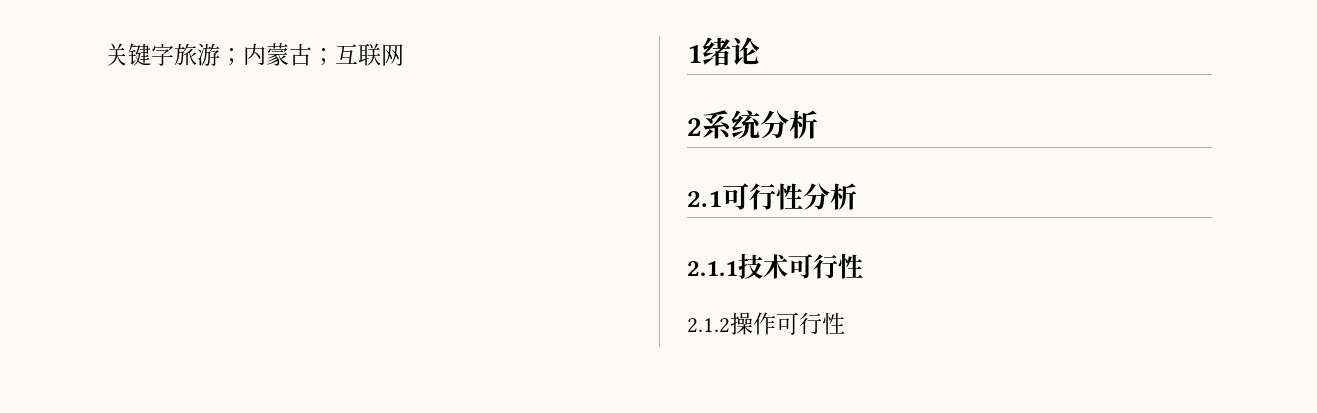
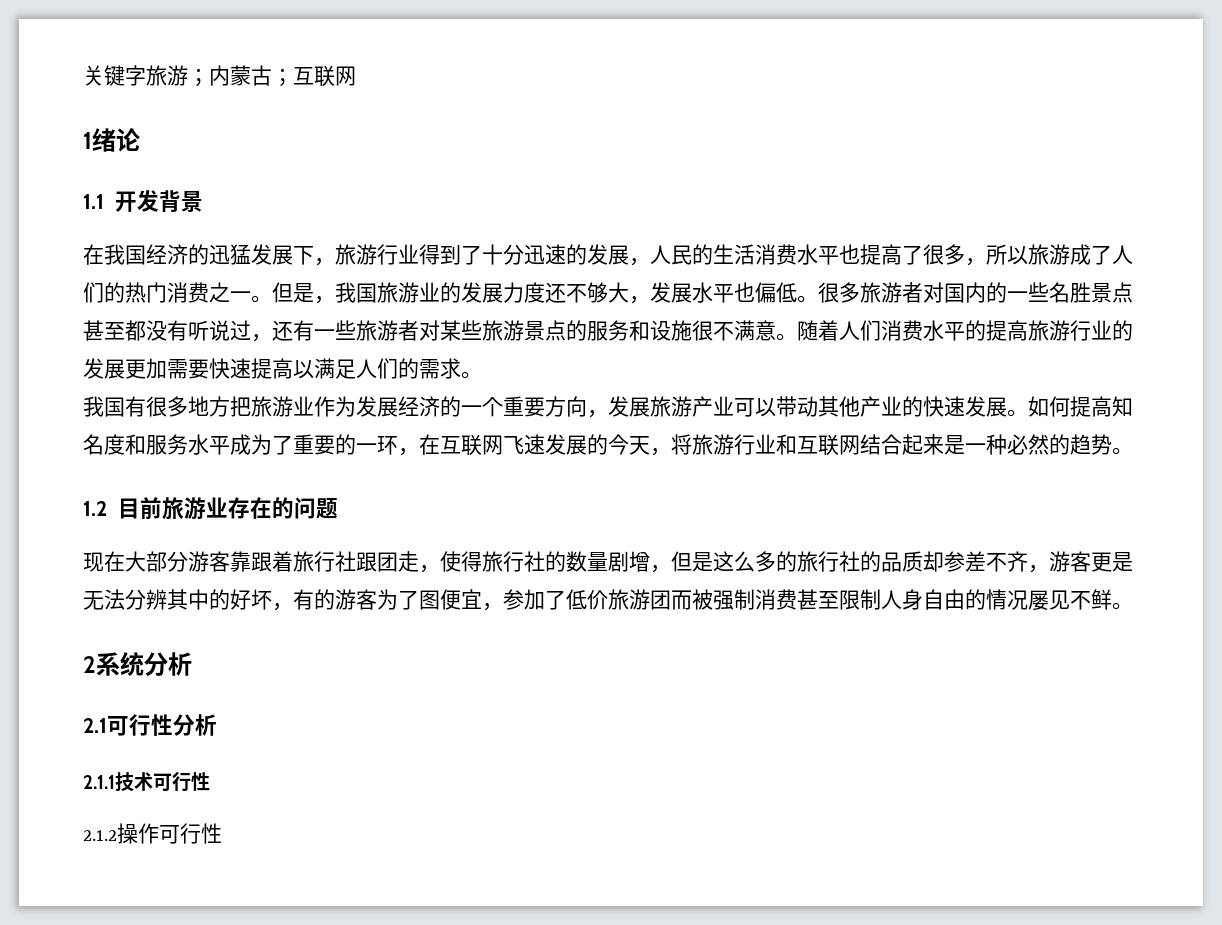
(760, 51) none -> [83,190,203,213] [83,244,1133,266] [83,282,1133,304] [83,320,1133,342] [83,358,482,379] [83,396,1133,418] [83,434,1133,456] [83,497,338,520] [83,551,1133,573] [83,589,1133,611] // 1.1开发背景 // 在我国经济的迅猛发展下，旅游行业得到了十分迅速的发展，人民的生活消费水平也提高了很多，所以旅游成了人们的热门消费之一。但是，我国旅游业的发展力度还不够大，发展水平也偏低。很多旅游者对国内的一些名胜景点甚至都没有听说过，还有一些旅游者对某些旅游景点的服务和设施很不满意。随着人们消费水平的提高旅游行业的发展更加需要快速提高以满足人们的需求。 // 我国有很多地方把旅游业作为发展经济的一个重要方向，发展旅游产业可以带动其他产业的快速发展。如何提高知名度和服务水平成为了重要的一环，在互联网飞速发展的今天，将旅游行业和互联网结合起来是一种必然的趋势。 // 1.2目前旅游业存在的问题 // 现在大部分游客靠跟着旅行社跟团走，使得旅行社的数量剧增，但是这么多的旅行社的品质却参差不齐，游客更是无法分辨其中的好坏，有的游客为了图便宜，参加了低价旅游团而被强制消费甚至限制人身自由的情况屡见不鲜。

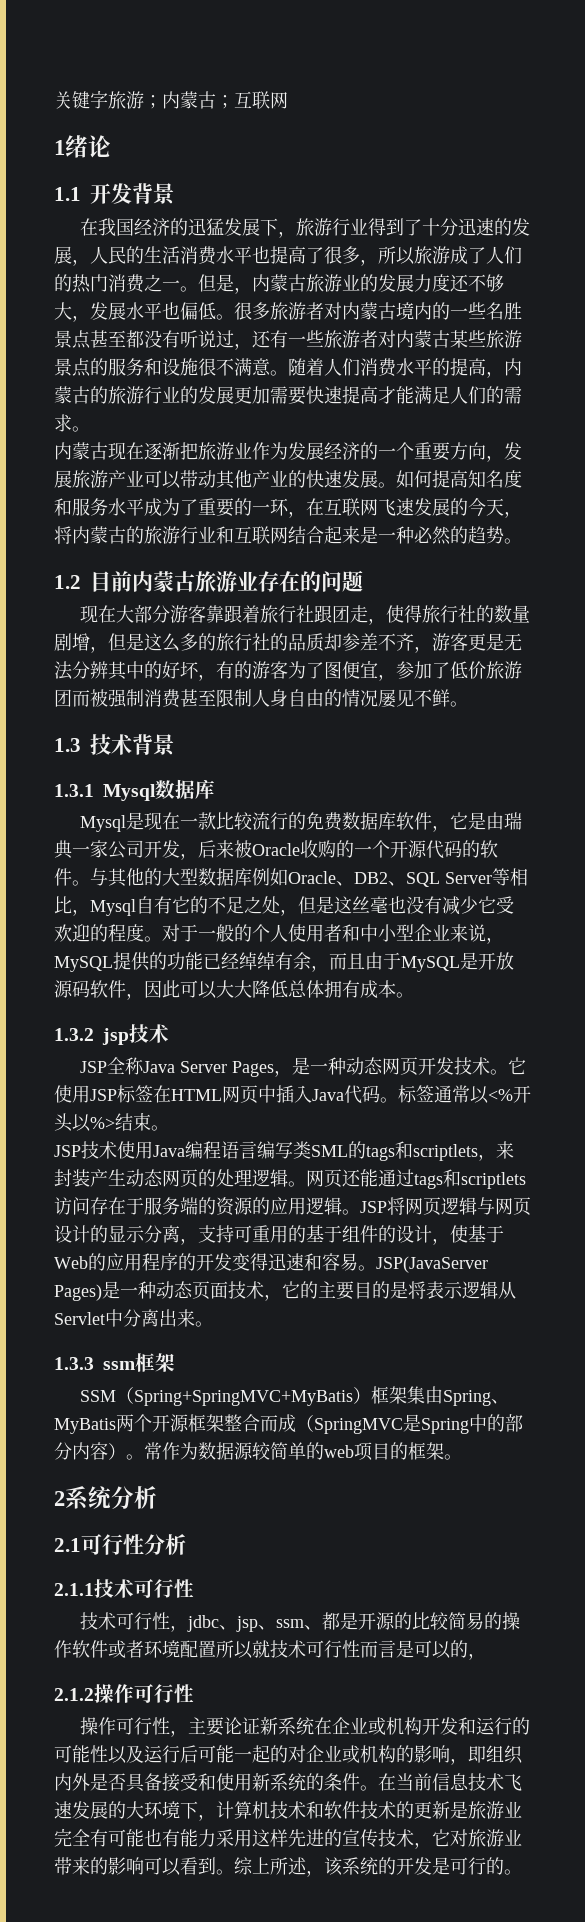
[335,282,377,303] 我国 -> [252,274,306,292] 内蒙古
[944,283,965,303] 国 -> [342,302,414,320] 内蒙古境
(440, 330) none -> [396,330,450,348] 内蒙古
(1028, 330) none -> [486,358,522,378] [54,386,108,404] ，内蒙古的
[293,360,314,379] 以 -> [378,386,414,404] 才能
[83,396,230,417] 我国有很多地方 -> [54,442,180,460] 内蒙古现在逐渐
(692, 444) none -> [72,526,144,544] 内蒙古的
(162, 508) none -> [132,571,195,592] 内蒙古
(1133, 606) none -> [54,734,175,756] [54,779,215,801] [79,812,522,832] [54,840,498,860] [54,868,528,887] [54,896,514,916] [54,924,504,944] [54,952,514,972] [54,980,414,1000] [54,1024,169,1045] [79,1057,526,1077] [54,1085,531,1104] [54,1113,169,1132] [54,1141,514,1161] [54,1169,526,1189] [54,1197,531,1216] [54,1225,504,1245] [54,1253,488,1273] [54,1281,516,1301] [54,1309,213,1327] [54,1353,175,1372] [79,1386,509,1406] [54,1414,523,1434] [54,1442,462,1461] // 1.3技术背景 // 1.3.1 Mysql数据库 // Mysql是现在一款比较流行的免费数据库软件，它是由瑞典一家公司开发，后来被Oracle收购的一个开源代码的软件。与其他的大型数据库例如Oracle、DB2、SQL Server等相比，Mysql自有它的不足之处，但是这丝毫也没有减少它受欢迎的程度。对于一般的个人使用者和中小型企业来说，MySQL提供的功能已经绰绰有余，而且由于MySQL是开放源码软件，因此可以大大降低总体拥有成本。 // 1.3.2 jsp技术 // JSP全称Java Server Pages，是一种动态网页开发技术。它使用JSP标签在HTML网页中插入Java代码。标签通常以<%开头以%>结束。 // JSP技术使用Java编程语言编写类SML的tags和scriptlets，来封装产生动态网页的处理逻辑。网页还能通过tags和scriptlets访问存在于服务端的资源的应用逻辑。JSP将网页逻辑与网页设计的显示分离，支持可重用的基于组件的设计，使基于Web的应用程序的开发变得迅速和容易。JSP(JavaServer Pages)是一种动态页面技术，它的主要目的是将表示逻辑从Servlet中分离出来。 // 1.3.3 ssm框架 // SSM（Spring+SpringMVC+MyBatis）框架集由Spring、MyBatis两个开源框架整合而成（SpringMVC是Spring中的部分内容）。常作为数据源较简单的web项目的框架。
[83,823,222,844] 2.1.2操作可行性 -> [79,1612,520,1632] [54,1640,486,1660] [54,1684,194,1703] [79,1717,530,1737] [54,1745,523,1765] [54,1773,522,1792] [54,1801,522,1821] [54,1828,522,1849] [54,1857,522,1877] 技术可行性，jdbc、jsp、ssm、都是开源的比较简易的操作软件或者环境配置所以就技术可行性而言是可以的， // 2.1.2操作可行性 // 操作可行性，主要论证新系统在企业或机构开发和运行的可能性以及运行后可能一起的对企业或机构的影响，即组织内外是否具备接受和使用新系统的条件。在当前信息技术飞速发展的大环境下，计算机技术和软件技术的更新是旅游业完全有可能也有能力采用这样先进的宣传技术，它对旅游业带来的影响可以看到。综上所述，该系统的开发是可行的。

